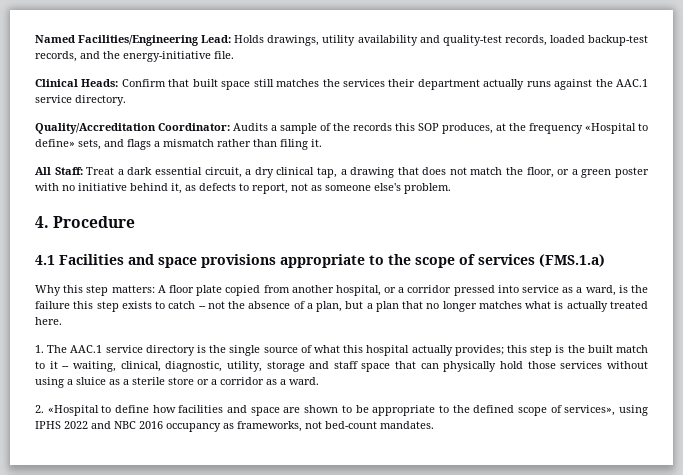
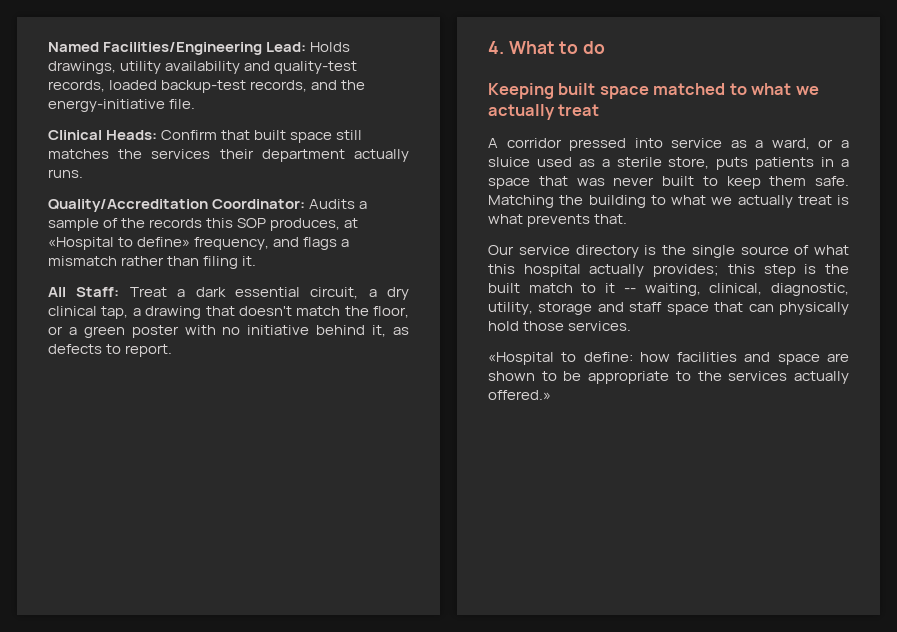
[526,79,648,90] [35,95,126,106] runs against the AAC.1 service directory. -> [48,169,83,178] runs.
[509,123,583,134] the frequency -> (359, 223) none
[78,139,101,150] sets, -> [194,237,270,250] frequency,
[422,167,467,175] does not -> [238,306,292,316] doesn't
[252,183,451,194] [35,216,136,228] [35,254,605,268] [35,285,405,296] report, not as someone else's problem. // 4. Procedure // 4.1 Facilities and space provisions appropriate to the scope of services (FMS.1.a) // Why this step matters: A floor plate copied from another hospital, or a -> [125,344,173,357] [488,41,606,54] [488,83,819,99] [488,104,600,120] [488,138,498,148] report. // 4. What to do // Keeping built space matched to what we actually treat // A
[618,285,648,293] [35,301,648,312] [35,317,62,325] [35,345,103,353] is the failure this step exists to catch -- not the absence of a plan, but a plan that no longer matches what is actually treated here. // 1. The AAC.1 -> [818,139,849,148] [488,157,849,170] [488,176,849,189] [488,195,849,208] [488,214,628,227] [488,245,514,255] or a sluice used as a sterile store, puts patients in a space that was never built to keep them safe. Matching the building to what we actually treat is what prevents that. // Our
[560,361,648,369] [35,377,319,388] [35,405,150,416] services without using a sluice as a sterile store or a corridor as a ward. // 2. «Hospital to define -> [568,321,632,331] [488,352,633,365] services. // «Hospital to define:
[473,405,648,416] [35,421,434,432] defined scope of services», using IPHS 2022 and NBC 2016 occupancy as frameworks, not bed-count mandates. -> [728,371,849,384] [488,390,551,400] services actually offered.»

